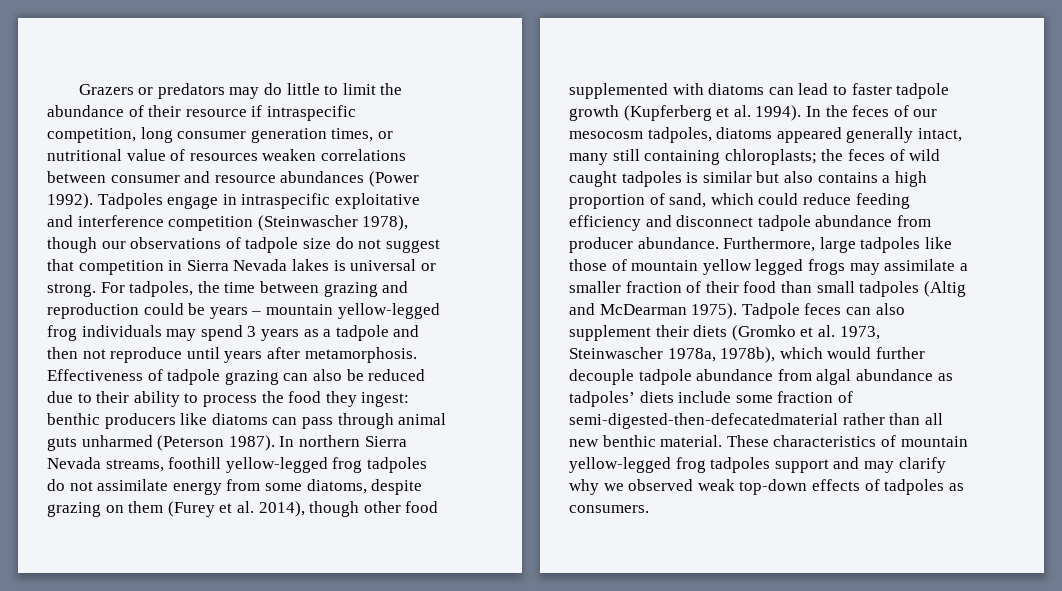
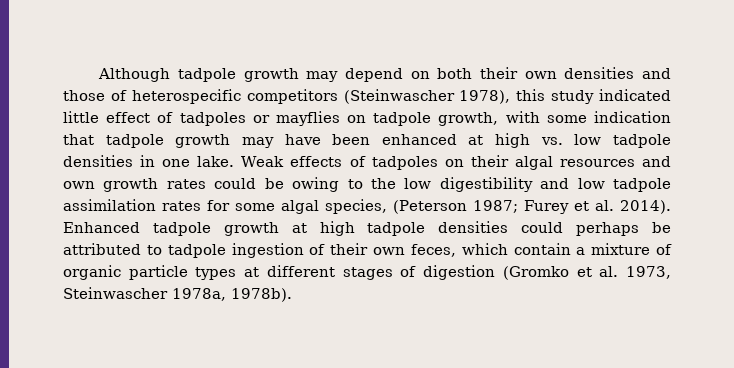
[78,83,403,99] [47,105,356,121] [47,127,393,143] [47,149,406,161] [47,171,419,187] [47,193,420,209] [47,215,409,231] [47,237,440,253] [47,259,436,275] [47,281,409,297] [47,303,440,319] [47,325,420,341] [47,347,417,363] [47,369,426,385] [47,391,410,407] [47,413,447,429] [47,435,407,451] [47,457,427,473] [47,479,423,495] [47,501,439,517] [569,83,950,99] [569,105,938,121] [569,127,962,143] [569,149,941,165] [569,171,927,187] [569,193,910,209] [569,215,931,231] [569,237,952,253] [569,259,968,275] [569,281,966,297] [569,303,905,319] [569,325,728,341] Grazers or predators may do little to limit the abundance of their resource if intraspecific competition, long consumer generation times, or nutritional value of resources weaken correlations between consumer and resource abundances (Power 1992). Tadpoles engage in intraspecific exploitative and interference competition (Steinwascher 1978), though our observations of tadpole size do not suggest that competition in Sierra Nevada lakes is universal or strong. For tadpoles, the time between grazing and reproduction could be years – mountain yellow-legged frog individuals may spend 3 years as a tadpole and then not reproduce until years after metamorphosis. Effectiveness of tadpole grazing can also be reduced due to their ability to process the food they ingest: benthic producers like diatoms can pass through animal guts unharmed (Peterson 1987). In northern Sierra Nevada streams, foothill yellow-legged frog tadpoles do not assimilate energy from some diatoms, despite grazing on them (Furey et al. 2014), though other food supplemented with diatoms can lead to faster tadpole growth (Kupferberg et al. 1994). In the feces of our mesocosm tadpoles, diatoms appeared generally intact, many still containing chloroplasts; the feces of wild caught tadpoles is similar but also contains a high proportion of sand, which could reduce feeding efficiency and disconnect tadpole abundance from producer abundance. Furthermore, large tadpoles like those of mountain yellow legged frogs may assimilate a smaller fraction of their food than small tadpoles (Altig and McDearman 1975). Tadpole feces can also supplement their diets -> [98,67,672,82] [63,89,671,104] [63,111,671,126] [63,133,671,148] [63,155,672,170] [63,177,671,192] [63,199,671,214] [63,221,672,236] [63,243,672,258] [63,265,496,280] Although tadpole growth may depend on both their own densities and those of heterospecific competitors (Steinwascher 1978), this study indicated little effect of tadpoles or mayflies on tadpole growth, with some indication that tadpole growth may have been enhanced at high vs. low tadpole densities in one lake. Weak effects of tadpoles on their algal resources and own growth rates could be owing to the low digestibility and low tadpole assimilation rates for some algal species, (Peterson 1987; Furey et al. 2014). Enhanced tadpole growth at high tadpole densities could perhaps be attributed to tadpole ingestion of their own feces, which contain a mixture of organic particle types at different stages of digestion
[720,347,925,363] [569,369,953,385] [569,391,853,407] [569,413,943,429] [569,435,968,447] [569,457,946,473] [569,479,964,495] [569,505,649,513] 1978b), which would further decouple tadpole abundance from algal abundance as tadpoles’ diets include some fraction of semi-digested-then-defecatedmaterial rather than all new benthic material. These characteristics of mountain yellow-legged frog tadpoles support and may clarify why we observed weak top-down effects of tadpoles as consumers. -> [231,288,292,302] 1978b).

